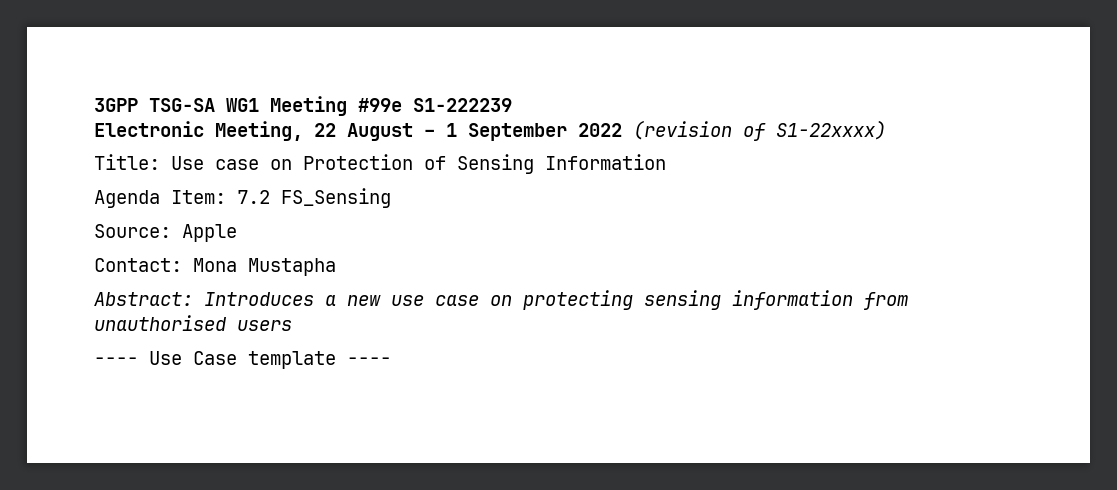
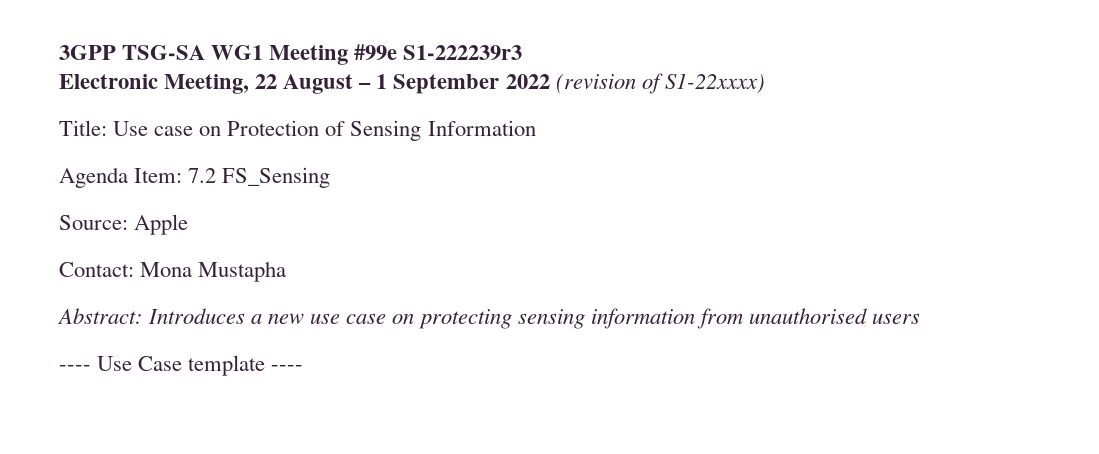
[413,98,512,112] S1-222239 -> [403,45,523,60] S1-222239r3

